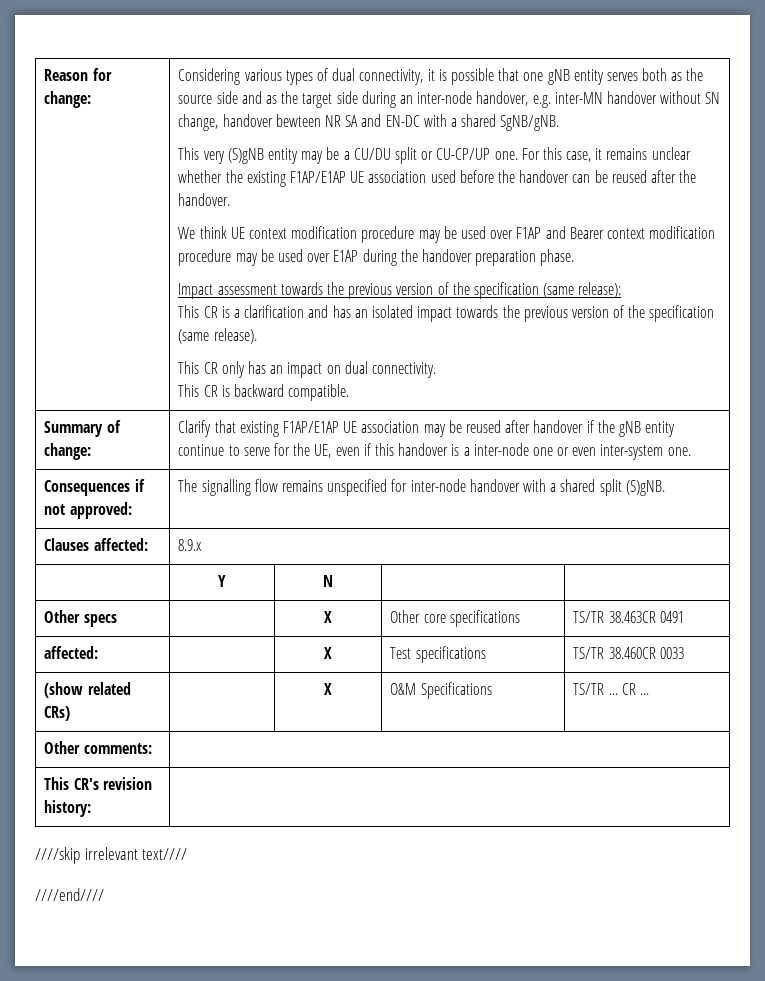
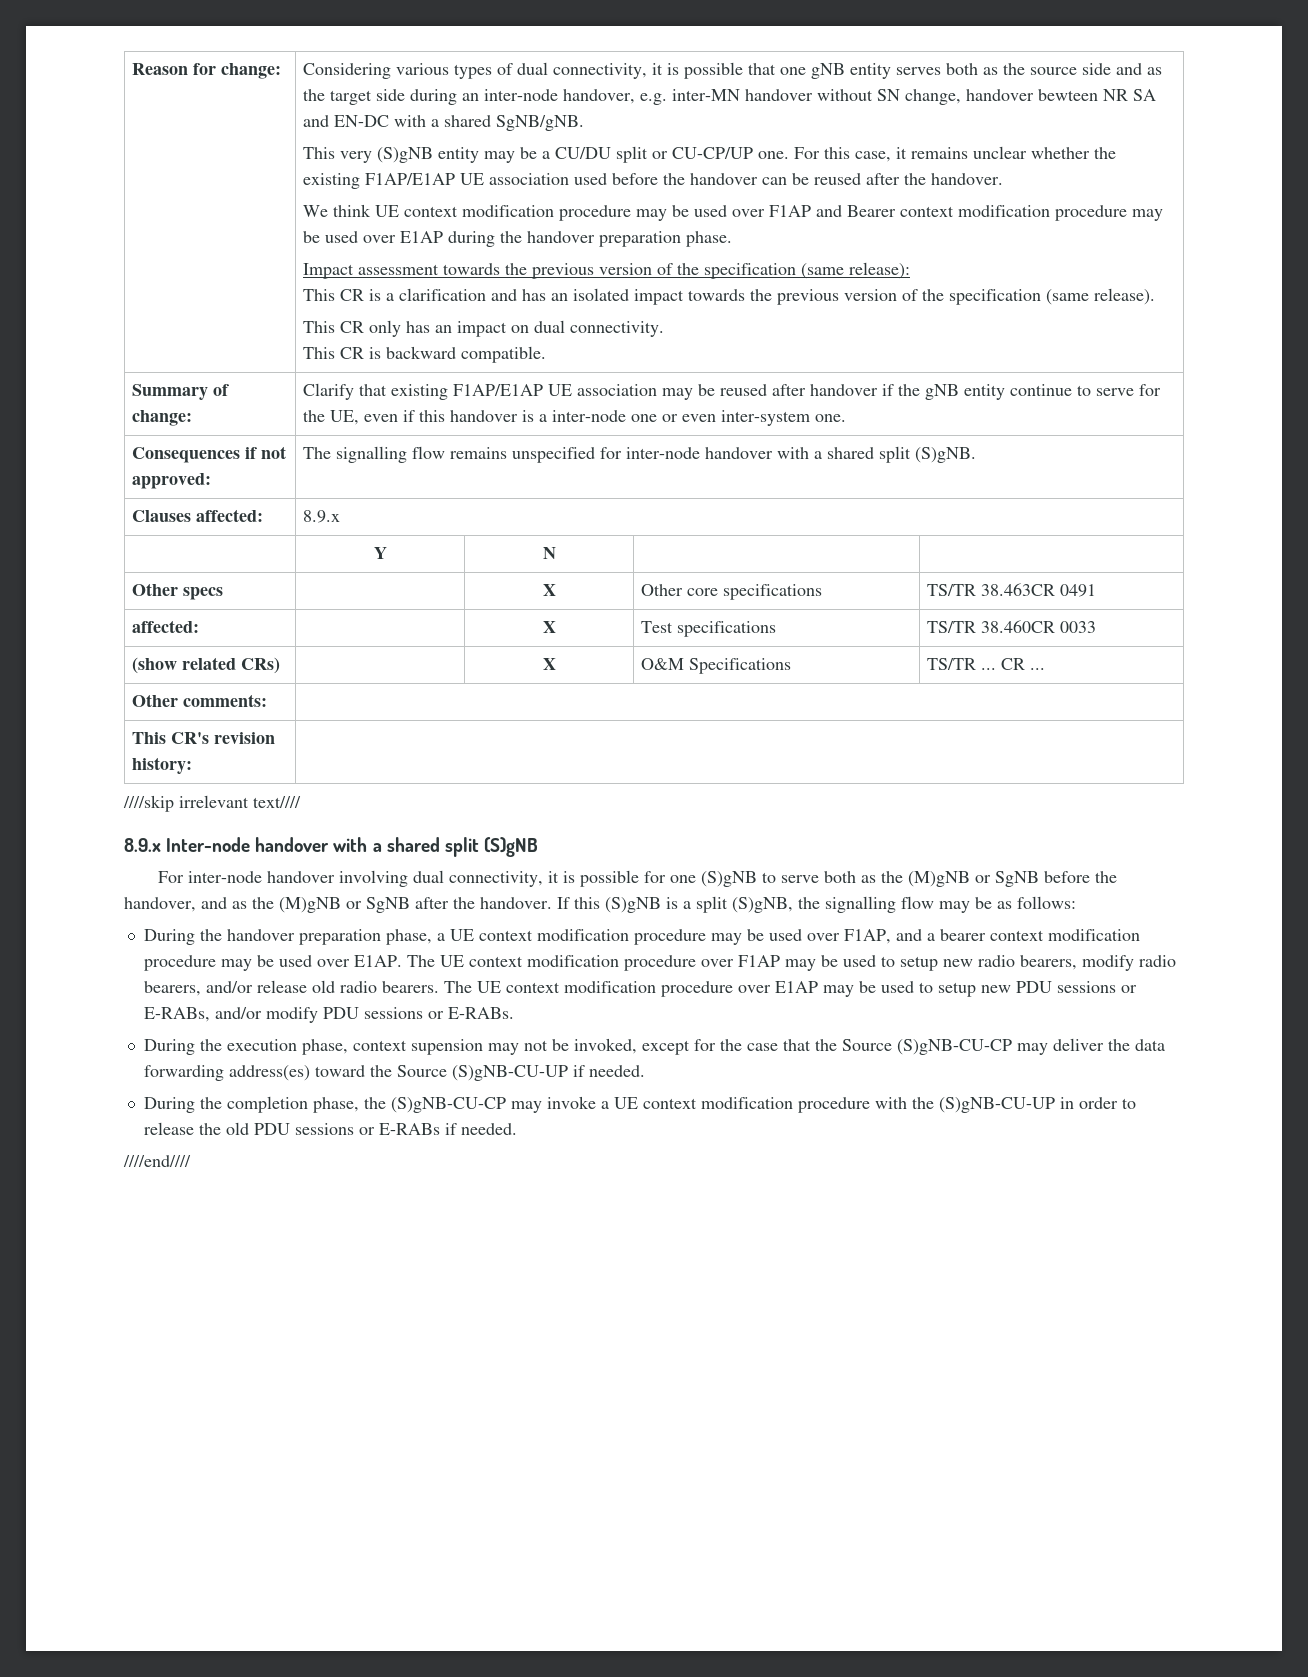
(188, 854) none -> [124,837,538,857] [157,870,1117,887] [124,896,1076,913] [143,929,1140,945] [143,955,1176,971] [143,980,1137,997] [143,1007,514,1023] [143,1038,1165,1055] [143,1065,645,1081] [143,1096,1136,1113] [143,1122,517,1135] // 8.9.x Inter-node handover with a shared split (S)gNB // For inter-node handover involving dual connectivity, it is possible for one (S)gNB to serve both as the (M)gNB or SgNB before the handover, and as the (M)gNB or SgNB after the handover. If this (S)gNB is a split (S)gNB, the signalling flow may be as follows: // During the handover preparation phase, a UE context modification procedure may be used over F1AP, and a bearer context modification procedure may be used over E1AP. The UE context modification procedure over F1AP may be used to setup new radio bearers, modify radio bearers, and/or release old radio bearers. The UE context modification procedure over E1AP may be used to setup new PDU sessions or E-RABs, and/or modify PDU sessions or E-RABs. // During the execution phase, context supension may not be invoked, except for the case that the Source (S)gNB-CU-CP may deliver the data forwarding address(es) toward the Source (S)gNB-CU-UP if needed. // During the completion phase, the (S)gNB-CU-CP may invoke a UE context modification procedure with the (S)gNB-CU-UP in order to release the old PDU sessions or E-RABs if needed.

